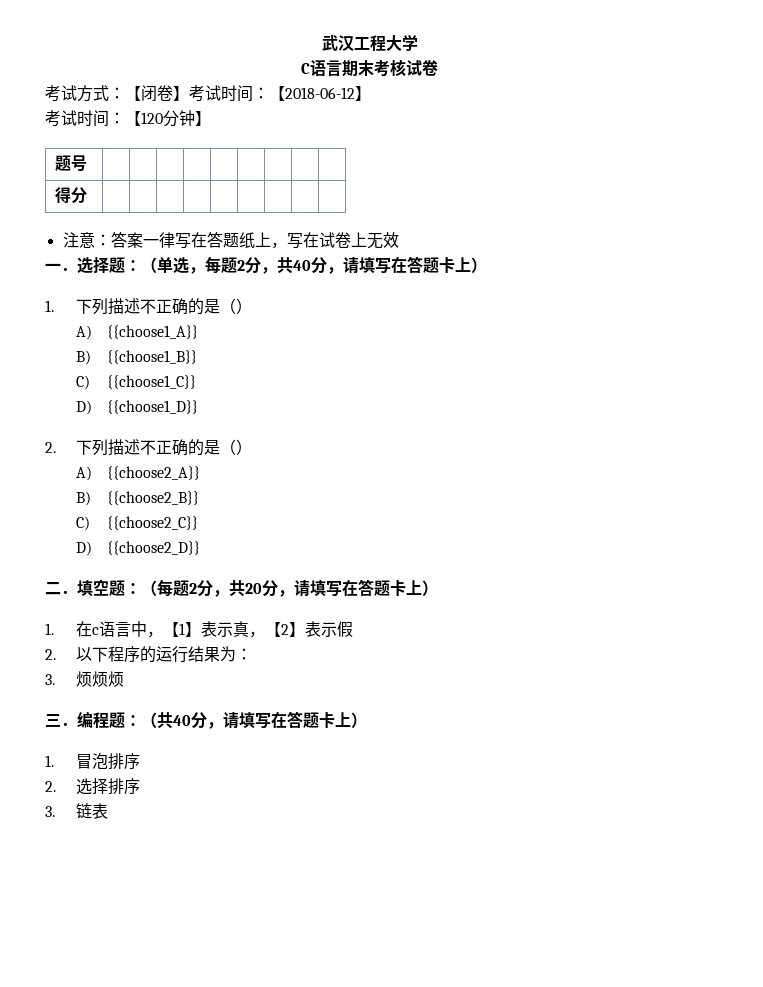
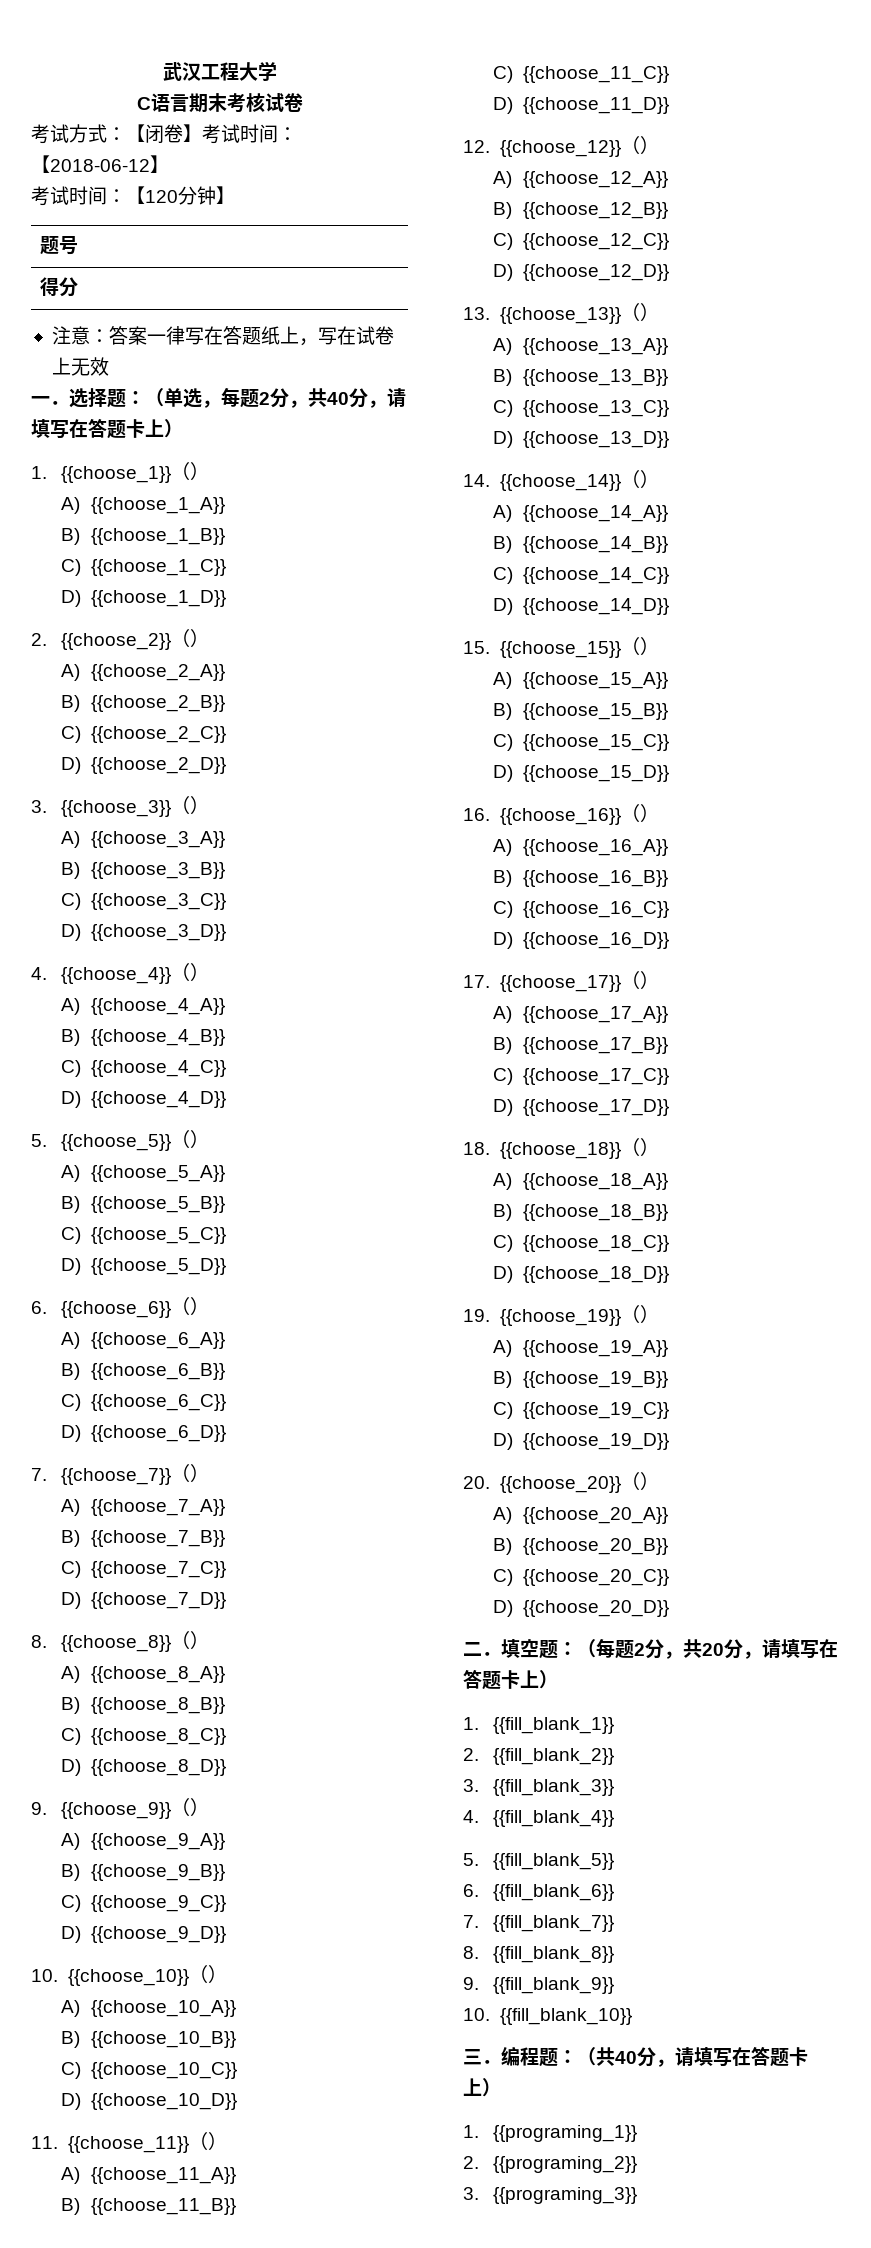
[76,298,253,315] [76,325,199,340] [76,350,198,365] [76,375,197,390] [76,400,199,415] [45,439,253,456] [76,466,201,481] [76,491,200,506] [76,516,199,531] [76,541,201,556] 下列描述不正确的是（） // A) {{choose1_A}} // B) {{choose1_B}} // C) {{choose1_C}} // D) {{choose1_D}} // 2.下列描述不正确的是（） // A) {{choose2_A}} // B) {{choose2_B}} // C) {{choose2_C}} // D) {{choose2_D}} -> [61,462,210,483] [61,497,226,514] [61,528,226,545] [61,559,227,576] [61,590,227,607] [31,629,210,650] [61,664,226,681] [61,695,226,712] [61,726,227,743] [61,757,227,774] [31,796,210,817] [61,831,226,848] [61,862,226,879] [61,893,227,910] [61,924,227,941] [31,963,210,984] [61,998,226,1015] [61,1029,226,1046] [61,1060,227,1077] [61,1091,227,1108] [31,1130,210,1151] [61,1165,226,1182] [61,1196,226,1213] [61,1227,227,1244] [61,1258,227,1275] [31,1297,210,1318] [61,1332,226,1349] [61,1363,226,1380] [61,1394,227,1411] [61,1425,227,1442] [31,1464,210,1485] [61,1499,226,1516] [61,1530,226,1547] [61,1561,227,1578] [61,1592,227,1609] [31,1631,210,1652] [61,1666,226,1683] [61,1697,226,1714] [61,1728,227,1745] [61,1759,227,1776] [31,1798,210,1819] [61,1833,226,1850] [61,1864,226,1881] [61,1895,227,1912] [61,1926,227,1943] [31,1965,227,1986] [61,2000,237,2017] [61,2031,237,2048] [61,2062,238,2079] [61,2093,238,2110] [31,2132,227,2153] [61,2167,237,2184] [61,2198,237,2215] [493,66,670,83] [493,97,670,114] [463,136,659,157] [493,171,669,188] [493,202,669,219] [493,233,670,250] [493,264,670,281] [463,303,659,324] [493,338,669,355] [493,369,669,386] [493,400,670,417] [493,431,670,448] [463,470,659,491] [493,505,669,522] [493,536,669,553] [493,567,670,584] [493,598,670,615] [463,637,659,658] [493,672,669,689] [493,703,669,720] [493,734,670,751] [493,765,670,782] [463,804,659,825] [493,839,669,856] [493,870,669,887] [493,901,670,918] [493,932,670,949] [463,971,659,992] [493,1006,669,1023] [493,1037,669,1054] [493,1068,670,1085] [493,1099,670,1116] [463,1138,659,1159] [493,1173,669,1190] [493,1204,669,1221] [493,1235,670,1252] [493,1266,670,1283] [463,1305,659,1326] [493,1340,669,1357] [493,1371,669,1388] [493,1402,670,1419] [493,1433,670,1450] [463,1472,659,1493] [493,1507,669,1524] [493,1538,669,1555] [493,1569,670,1586] [493,1600,670,1617] {{choose_1}}（） // A) {{choose_1_A}} // B) {{choose_1_B}} // C) {{choose_1_C}} // D) {{choose_1_D}} // 2. {{choose_2}}（） // A) {{choose_2_A}} // B) {{choose_2_B}} // C) {{choose_2_C}} // D) {{choose_2_D}} // 3. {{choose_3}}（） // A) {{choose_3_A}} // B) {{choose_3_B}} // C) {{choose_3_C}} // D) {{choose_3_D}} // 4. {{choose_4}}（） // A) {{choose_4_A}} // B) {{choose_4_B}} // C) {{choose_4_C}} // D) {{choose_4_D}} // 5. {{choose_5}}（） // A) {{choose_5_A}} // B) {{choose_5_B}} // C) {{choose_5_C}} // D) {{choose_5_D}} // 6. {{choose_6}}（） // A) {{choose_6_A}} // B) {{choose_6_B}} // C) {{choose_6_C}} // D) {{choose_6_D}} // 7. {{choose_7}}（） // A) {{choose_7_A}} // B) {{choose_7_B}} // C) {{choose_7_C}} // D) {{choose_7_D}} // 8. {{choose_8}}（） // A) {{choose_8_A}} // B) {{choose_8_B}} // C) {{choose_8_C}} // D) {{choose_8_D}} // 9. {{choose_9}}（） // A) {{choose_9_A}} // B) {{choose_9_B}} // C) {{choose_9_C}} // D) {{choose_9_D}} // 10. {{choose_10}}（） // A) {{choose_10_A}} // B) {{choose_10_B}} // C) {{choose_10_C}} // D) {{choose_10_D}} // 11. {{choose_11}}（） // A) {{choose_11_A}} // B) {{choose_11_B}} // C) {{choose_11_C}} // D) {{choose_11_D}} // 12. {{choose_12}}（） // A) {{choose_12_A}} // B) {{choose_12_B}} // C) {{choose_12_C}} // D) {{choose_12_D}} // 13. {{choose_13}}（） // A) {{choose_13_A}} // B) {{choose_13_B}} // C) {{choose_13_C}} // D) {{choose_13_D}} // 14. {{choose_14}}（） // A) {{choose_14_A}} // B) {{choose_14_B}} // C) {{choose_14_C}} // D) {{choose_14_D}} // 15. {{choose_15}}（） // A) {{choose_15_A}} // B) {{choose_15_B}} // C) {{choose_15_C}} // D) {{choose_15_D}} // 16. {{choose_16}}（） // A) {{choose_16_A}} // B) {{choose_16_B}} // C) {{choose_16_C}} // D) {{choose_16_D}} // 17. {{choose_17}}（） // A) {{choose_17_A}} // B) {{choose_17_B}} // C) {{choose_17_C}} // D) {{choose_17_D}} // 18. {{choose_18}}（） // A) {{choose_18_A}} // B) {{choose_18_B}} // C) {{choose_18_C}} // D) {{choose_18_D}} // 19. {{choose_19}}（） // A) {{choose_19_A}} // B) {{choose_19_B}} // C) {{choose_19_C}} // D) {{choose_19_D}} // 20. {{choose_20}}（） // A) {{choose_20_A}} // B) {{choose_20_B}} // C) {{choose_20_C}} // D) {{choose_20_D}}
[76,621,354,638] [45,646,253,663] [45,671,125,687] 在c语言中，【1】表示真，【2】表示假 // 2.以下程序的运行结果为： // 3.烦烦烦 -> [493,1717,615,1734] [463,1748,615,1765] [463,1779,615,1796] [463,1810,615,1827] [463,1853,615,1870] [463,1884,615,1901] [463,1915,615,1932] [463,1946,615,1963] [463,1977,615,1994] [463,2008,632,2025] {{fill_blank_1}} // 2. {{fill_blank_2}} // 3. {{fill_blank_3}} // 4. {{fill_blank_4}} // 5. {{fill_blank_5}} // 6. {{fill_blank_6}} // 7. {{fill_blank_7}} // 8. {{fill_blank_8}} // 9. {{fill_blank_9}} // 10. {{fill_blank_10}}
[76,753,141,770] [45,778,141,795] [45,803,109,819] 冒泡排序 // 2.选择排序 // 3.链表 -> [493,2125,638,2142] [463,2156,638,2173] [463,2187,638,2204] {{programing_1}} // 2. {{programing_2}} // 3. {{programing_3}}

